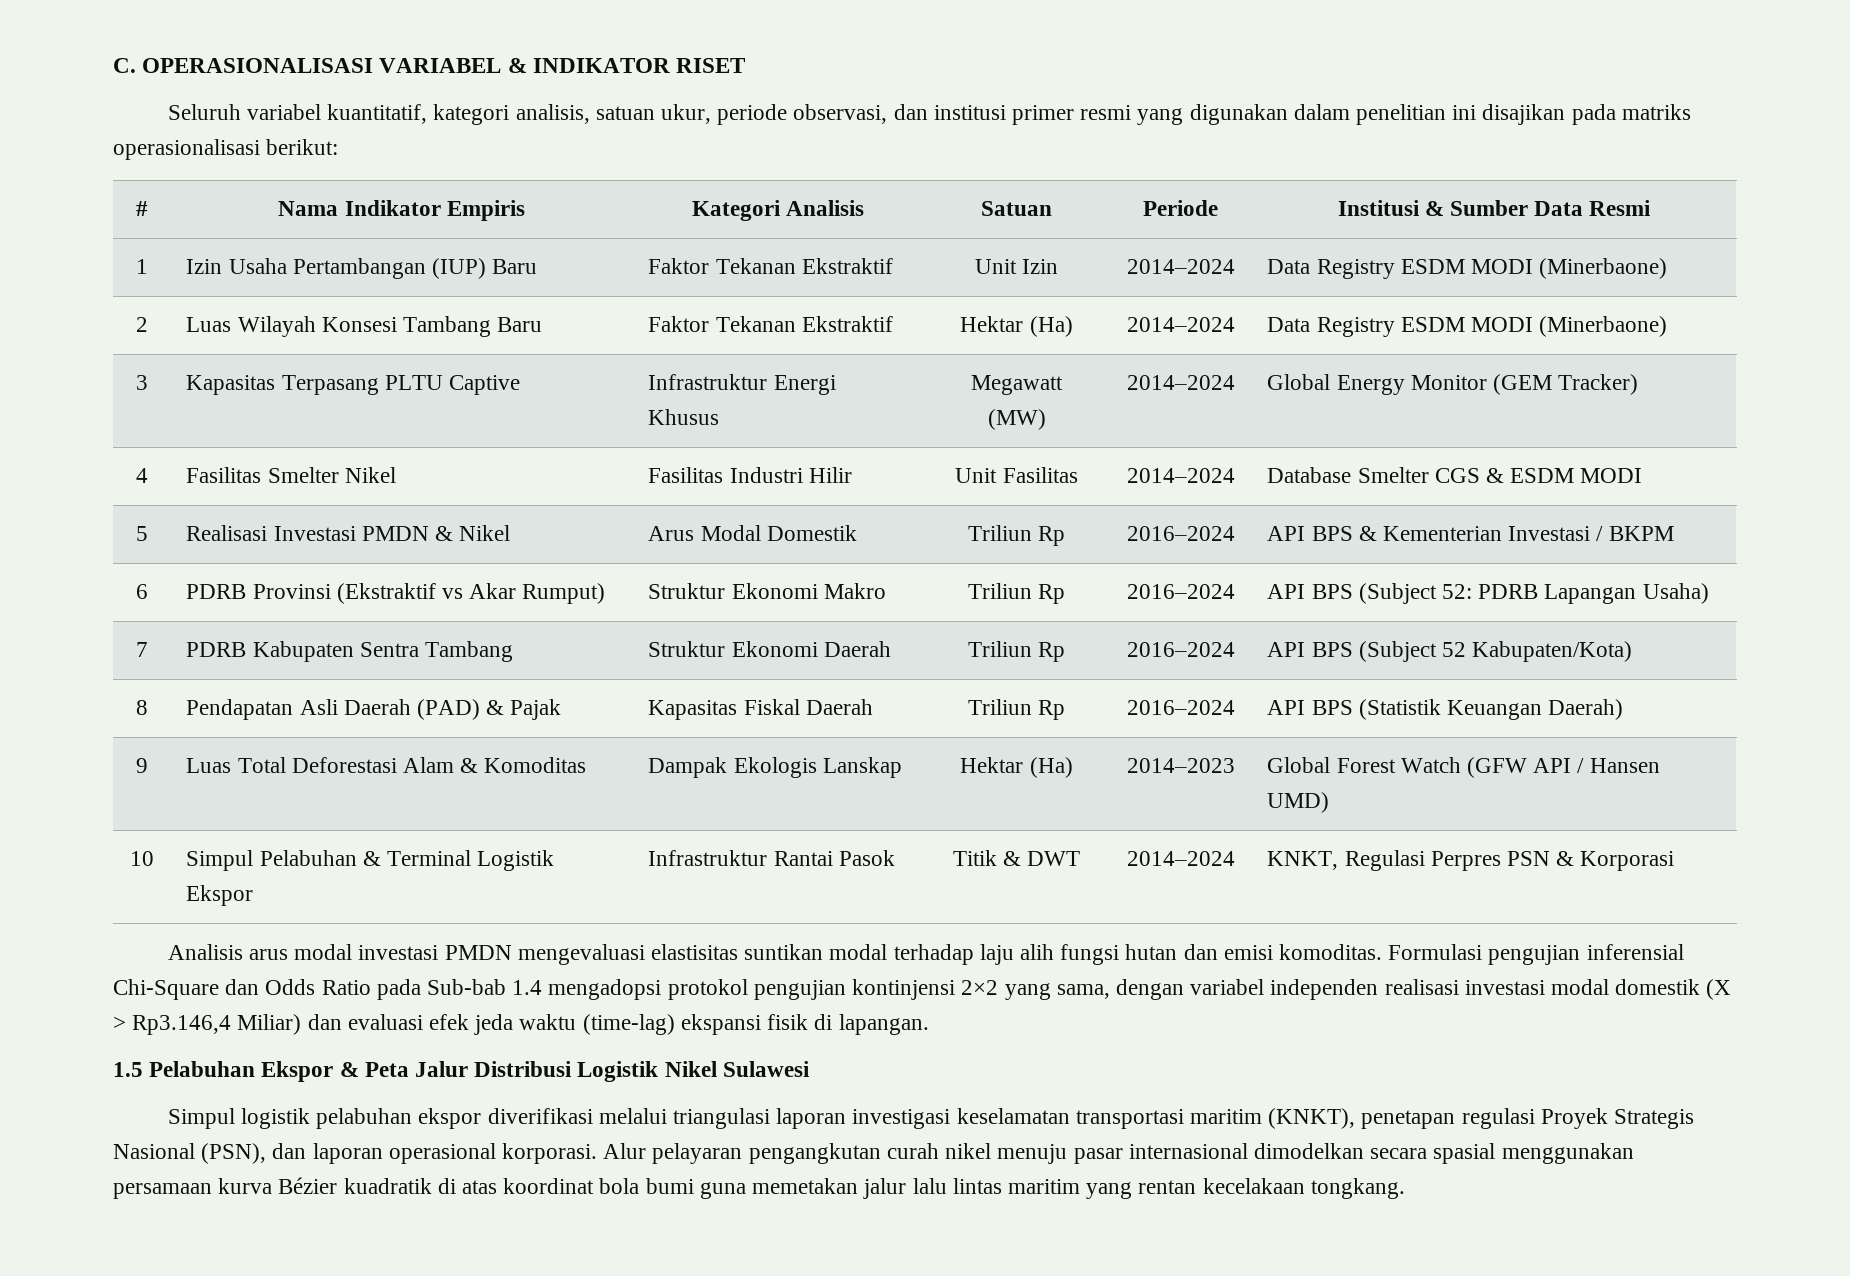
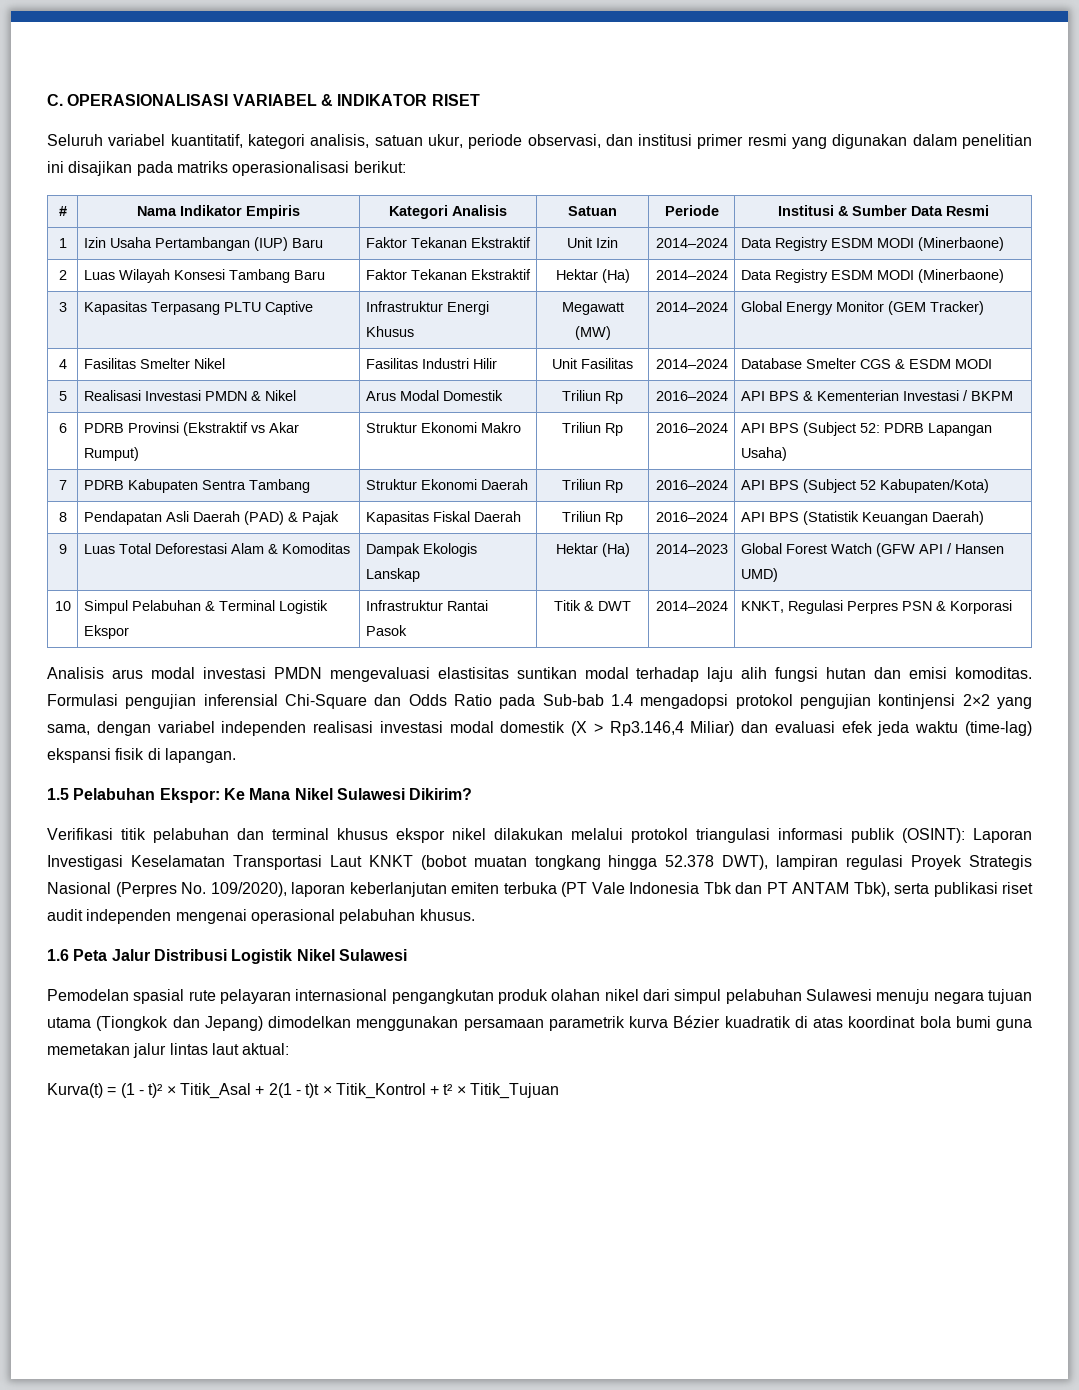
[261,1061,359,1082] Ekspor & -> [159,788,473,803] [47,828,1032,843] [47,855,1033,870] [47,882,1033,897] [47,909,475,924] [47,949,69,961] Ekspor: Ke Mana Nikel Sulawesi Dikirim? // Verifikasi titik pelabuhan dan terminal khusus ekspor nikel dilakukan melalui protokol triangulasi informasi publik (OSINT): Laporan Investigasi Keselamatan Transportasi Laut KNKT (bobot muatan tongkang hingga 52.378 DWT), lampiran regulasi Proyek Strategis Nasional (Perpres No. 109/2020), laporan keberlanjutan emiten terbuka (PT Vale Indonesia Tbk dan PT ANTAM Tbk), serta publikasi riset audit independen mengenai operasional pelabuhan khusus. // 1.6
[167,1108,1695,1129] [113,1143,1496,1164] Simpul logistik pelabuhan ekspor diverifikasi melalui triangulasi laporan investigasi keselamatan transportasi maritim (KNKT), penetapan regulasi Proyek Strategis Nasional (PSN), dan laporan operasional korporasi. Alur pelayaran pengangkutan curah nikel menuju pasar internasional dimodelkan secara spasial -> [47,989,1033,1004] [47,1016,351,1031] Pemodelan spasial rute pelayaran internasional pengangkutan produk olahan nikel dari simpul pelabuhan Sulawesi menuju negara tujuan utama (Tiongkok dan Jepang) dimodelkan
(212, 1191) none -> [548,1016,625,1031] parametrik
[912,1178,1405,1199] lalu lintas maritim yang rentan kecelakaan tongkang. -> [169,1043,290,1055] [47,1083,560,1099] lintas laut aktual: // Kurva(t) = (1 - t)² × Titik_Asal + 2(1 - t)t × Titik_Kontrol + t² × Titik_Tujuan

